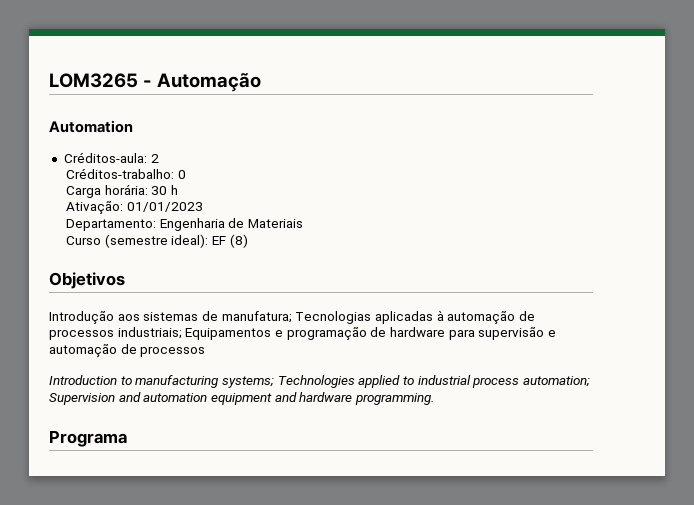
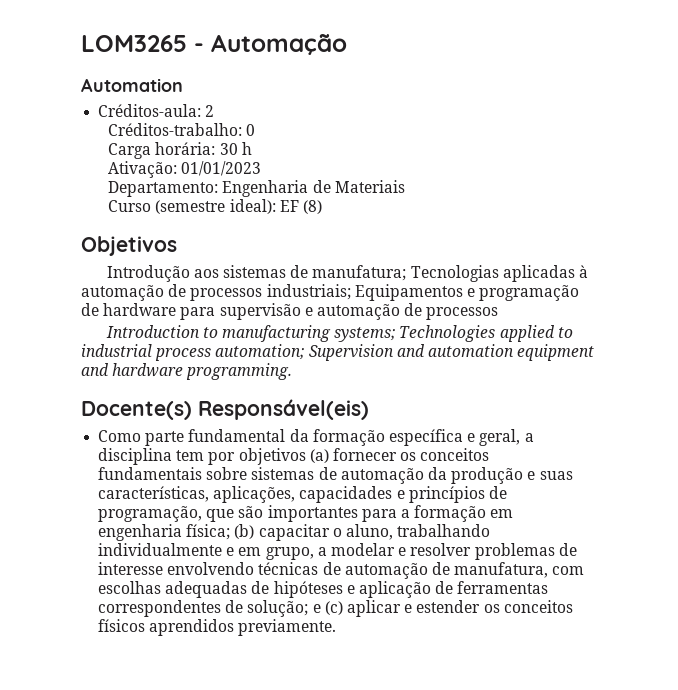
[49,430,127,447] Programa -> [81,399,369,420] [98,429,534,446] [98,448,490,465] [98,467,573,484] [98,486,507,503] [98,505,514,522] [98,524,491,541] [98,543,577,560] [98,562,585,579] [98,581,549,598] [98,600,573,617] [98,619,337,636] Docente(s) Responsável(eis) // Como parte fundamental da formação específica e geral, a disciplina tem por objetivos (a) fornecer os conceitos fundamentais sobre sistemas de automação da produção e suas características, aplicações, capacidades e princípios de programação, que são importantes para a formação em engenharia física; (b) capacitar o aluno, trabalhando individualmente e em grupo, a modelar e resolver problemas de interesse envolvendo técnicas de automação de manufatura, com escolhas adequadas de hipóteses e aplicação de ferramentas correspondentes de solução; e (c) aplicar e estender os conceitos físicos aprendidos previamente.

